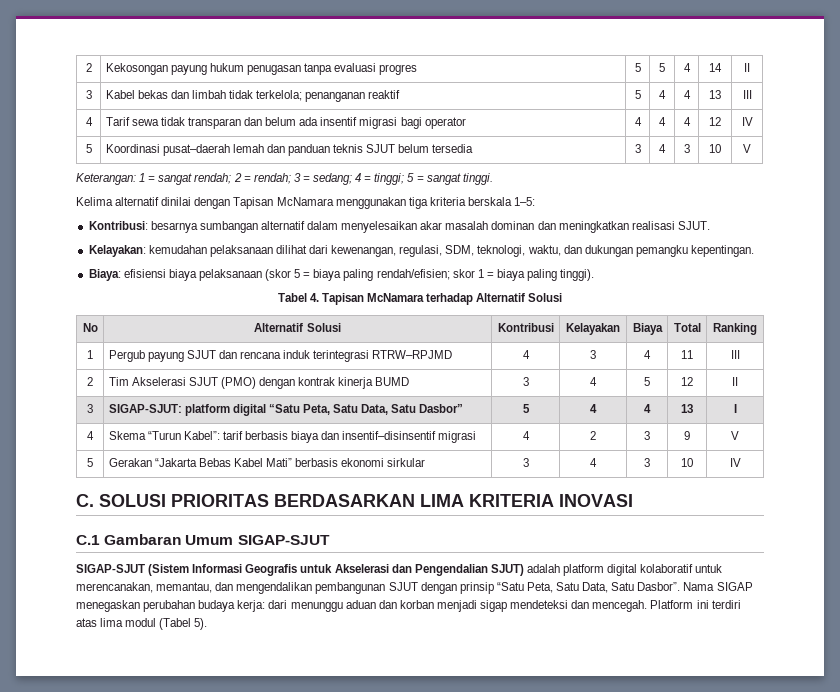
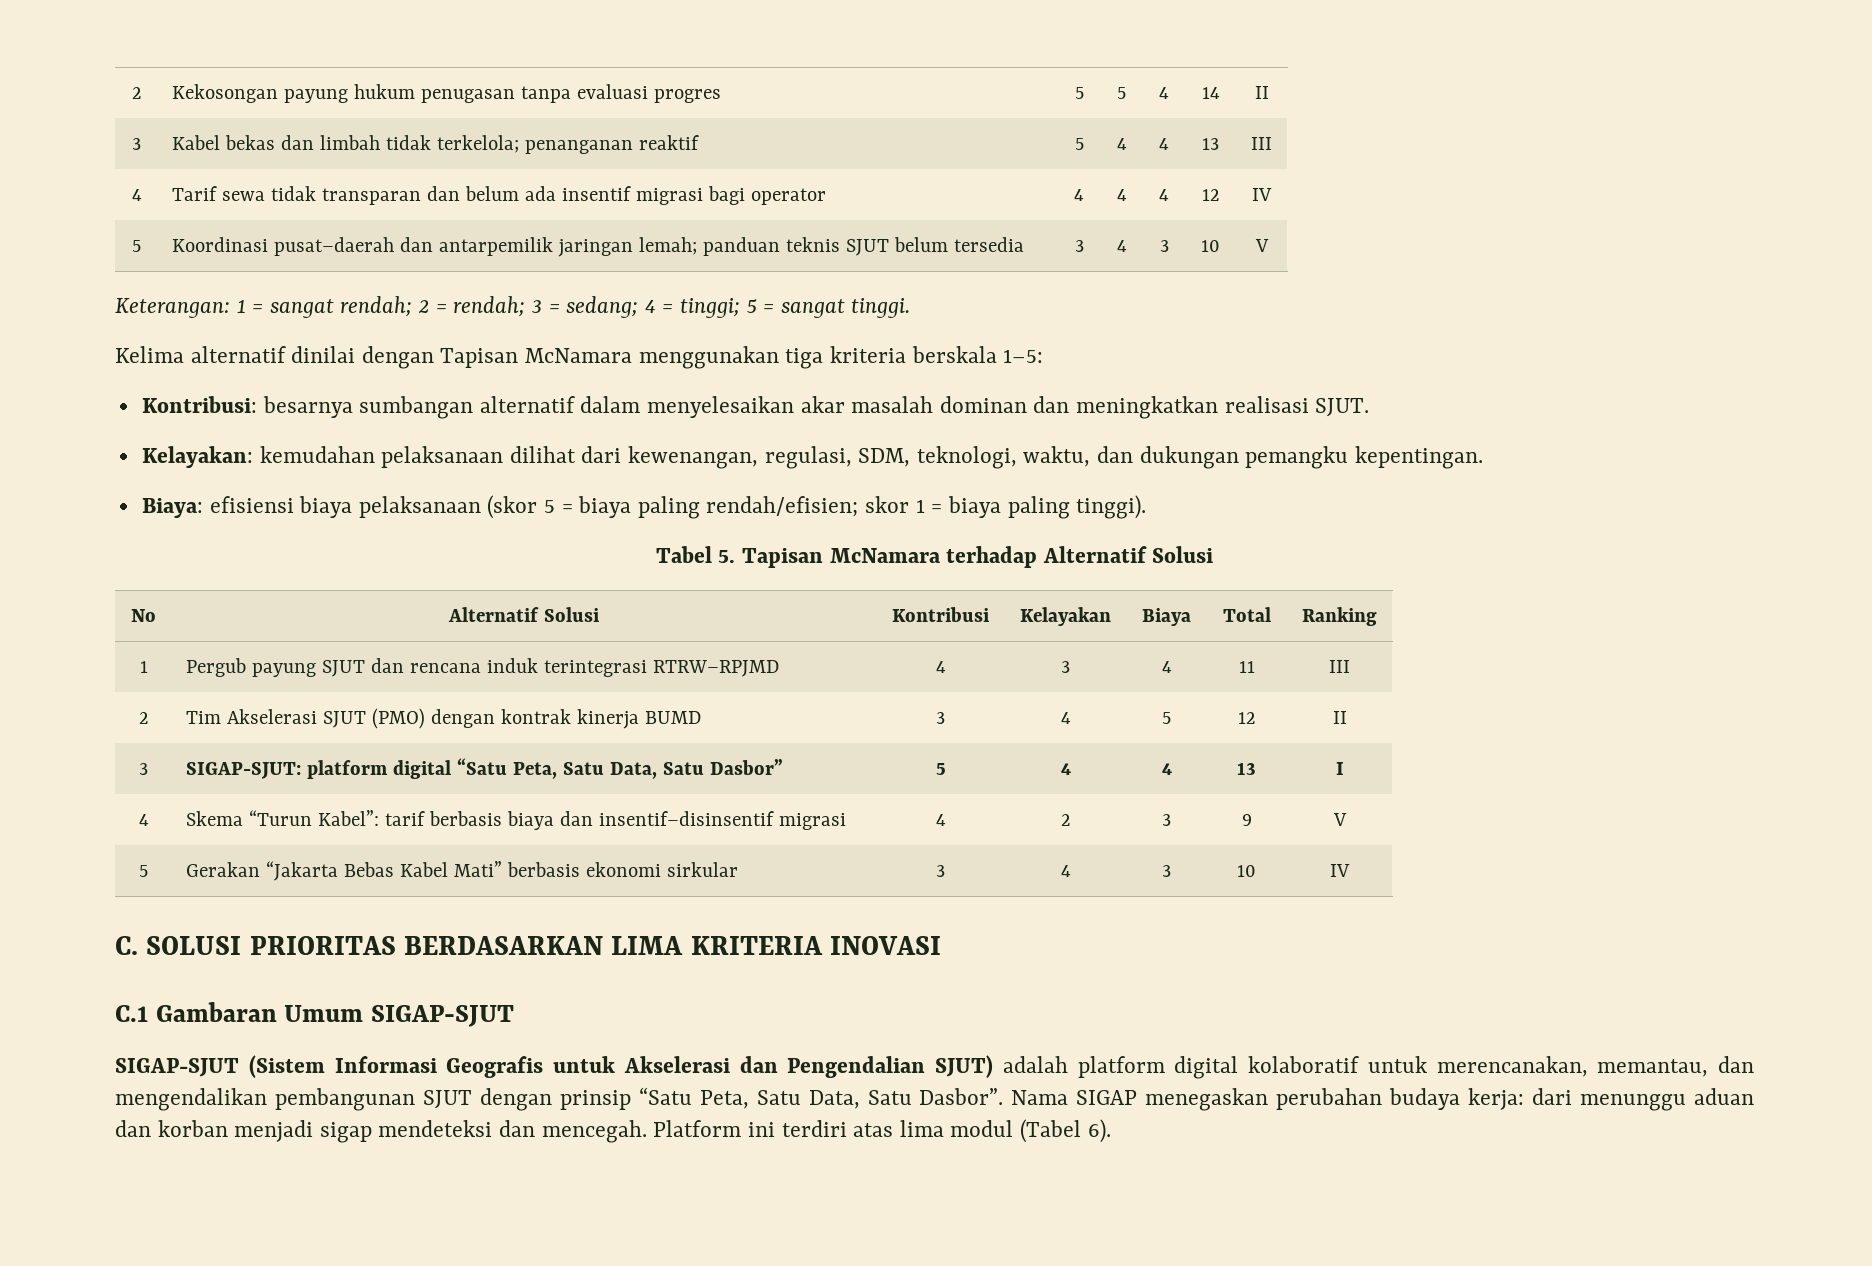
[232,144,285,153] lemah dan -> [400,237,697,257] dan antarpemilik jaringan lemah;
[309,293,319,302] 4. -> [718,550,736,563] 5.
[194,618,208,630] 5). -> [1087,1119,1111,1143] 6).

